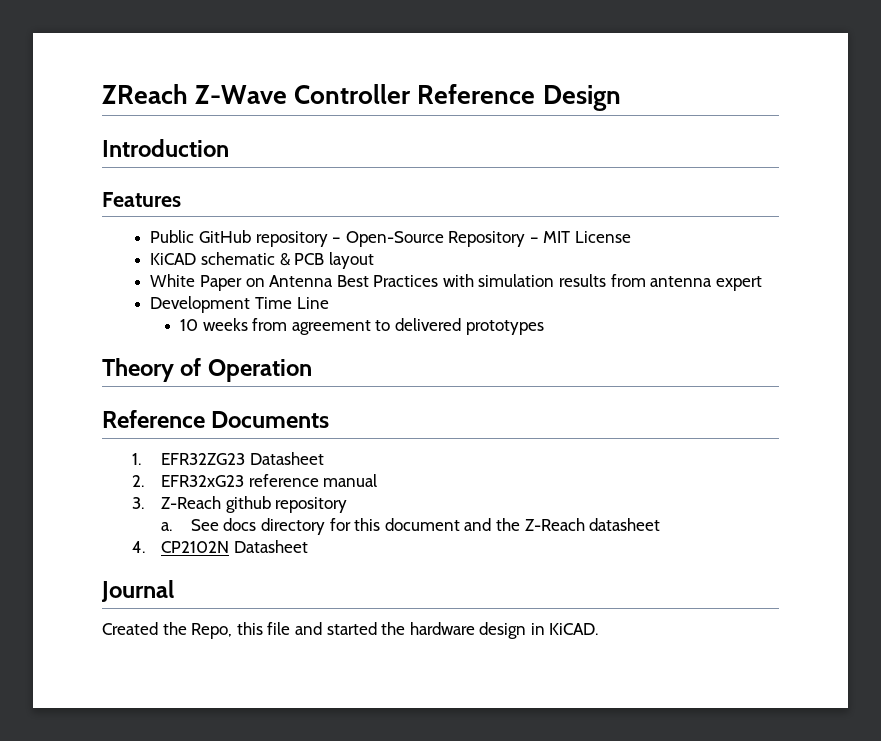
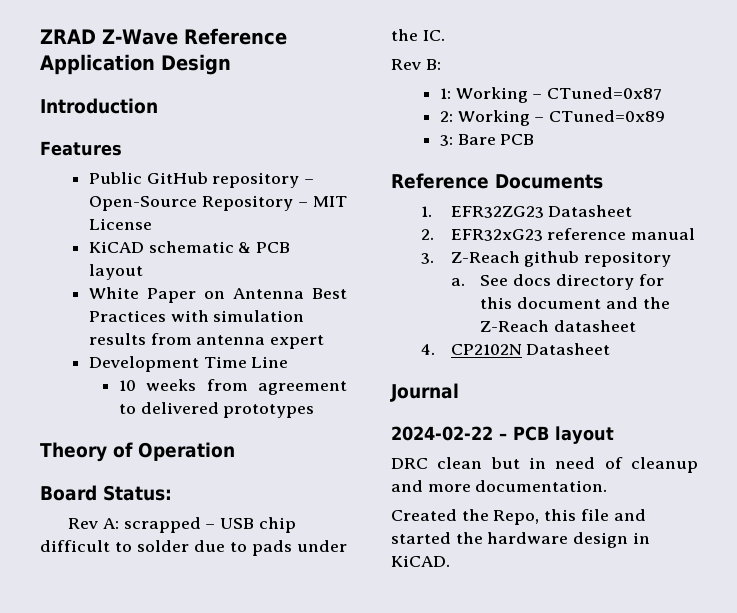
[102,84,536,104] ZReach Z-Wave Controller Reference -> [40,28,287,45] [40,54,155,75] ZRAD Z-Wave Reference Application
(312, 370) none -> [40,485,172,501] [68,517,296,533] [40,540,347,556] [391,29,445,41] [391,59,441,70] [440,87,663,103] [440,110,666,126] [440,134,535,146] // Board Status: // Rev A: scrapped – USB chip difficult to solder due to pads under the IC. // Rev B: // 1: Working – CTuned=0x87 // 2: Working – CTuned=0x89 // 3: Bare PCB
(174, 591) none -> [391,426,614,444] [391,457,698,473] [391,480,608,492] // 2024-02-22 – PCB layout // DRC clean but in need of cleanup and more documentation.

